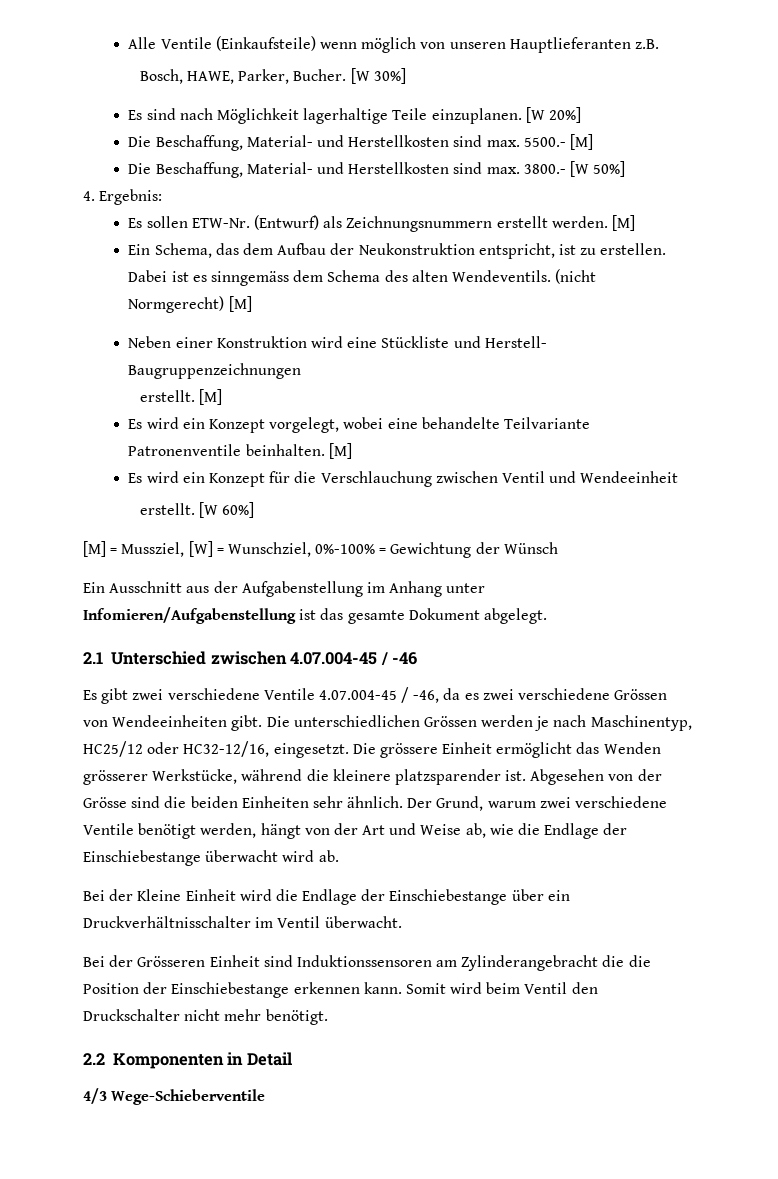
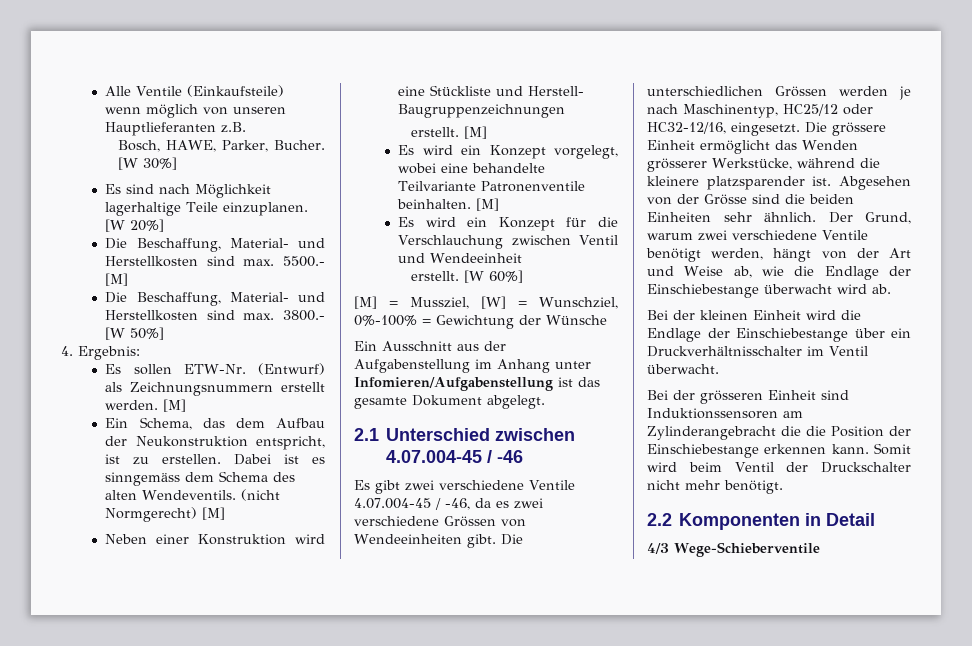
[503,542,558,554] Wünsch -> [546,315,607,325] Wünsche
[137,889,182,901] Kleine -> [700,310,748,320] kleinen
[137,956,206,967] Grösseren -> [700,390,763,404] grösseren
[571,982,598,994] den -> [786,462,809,472] der

